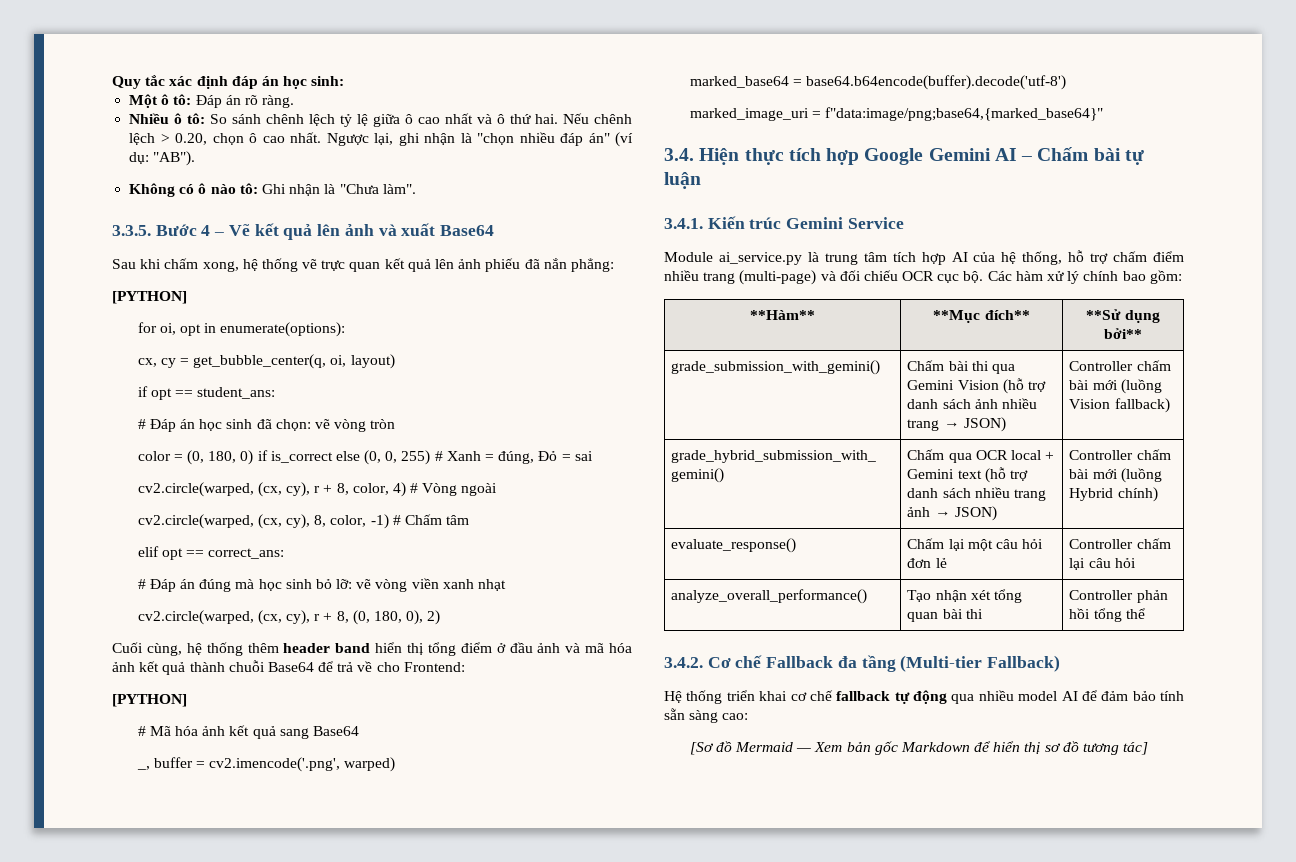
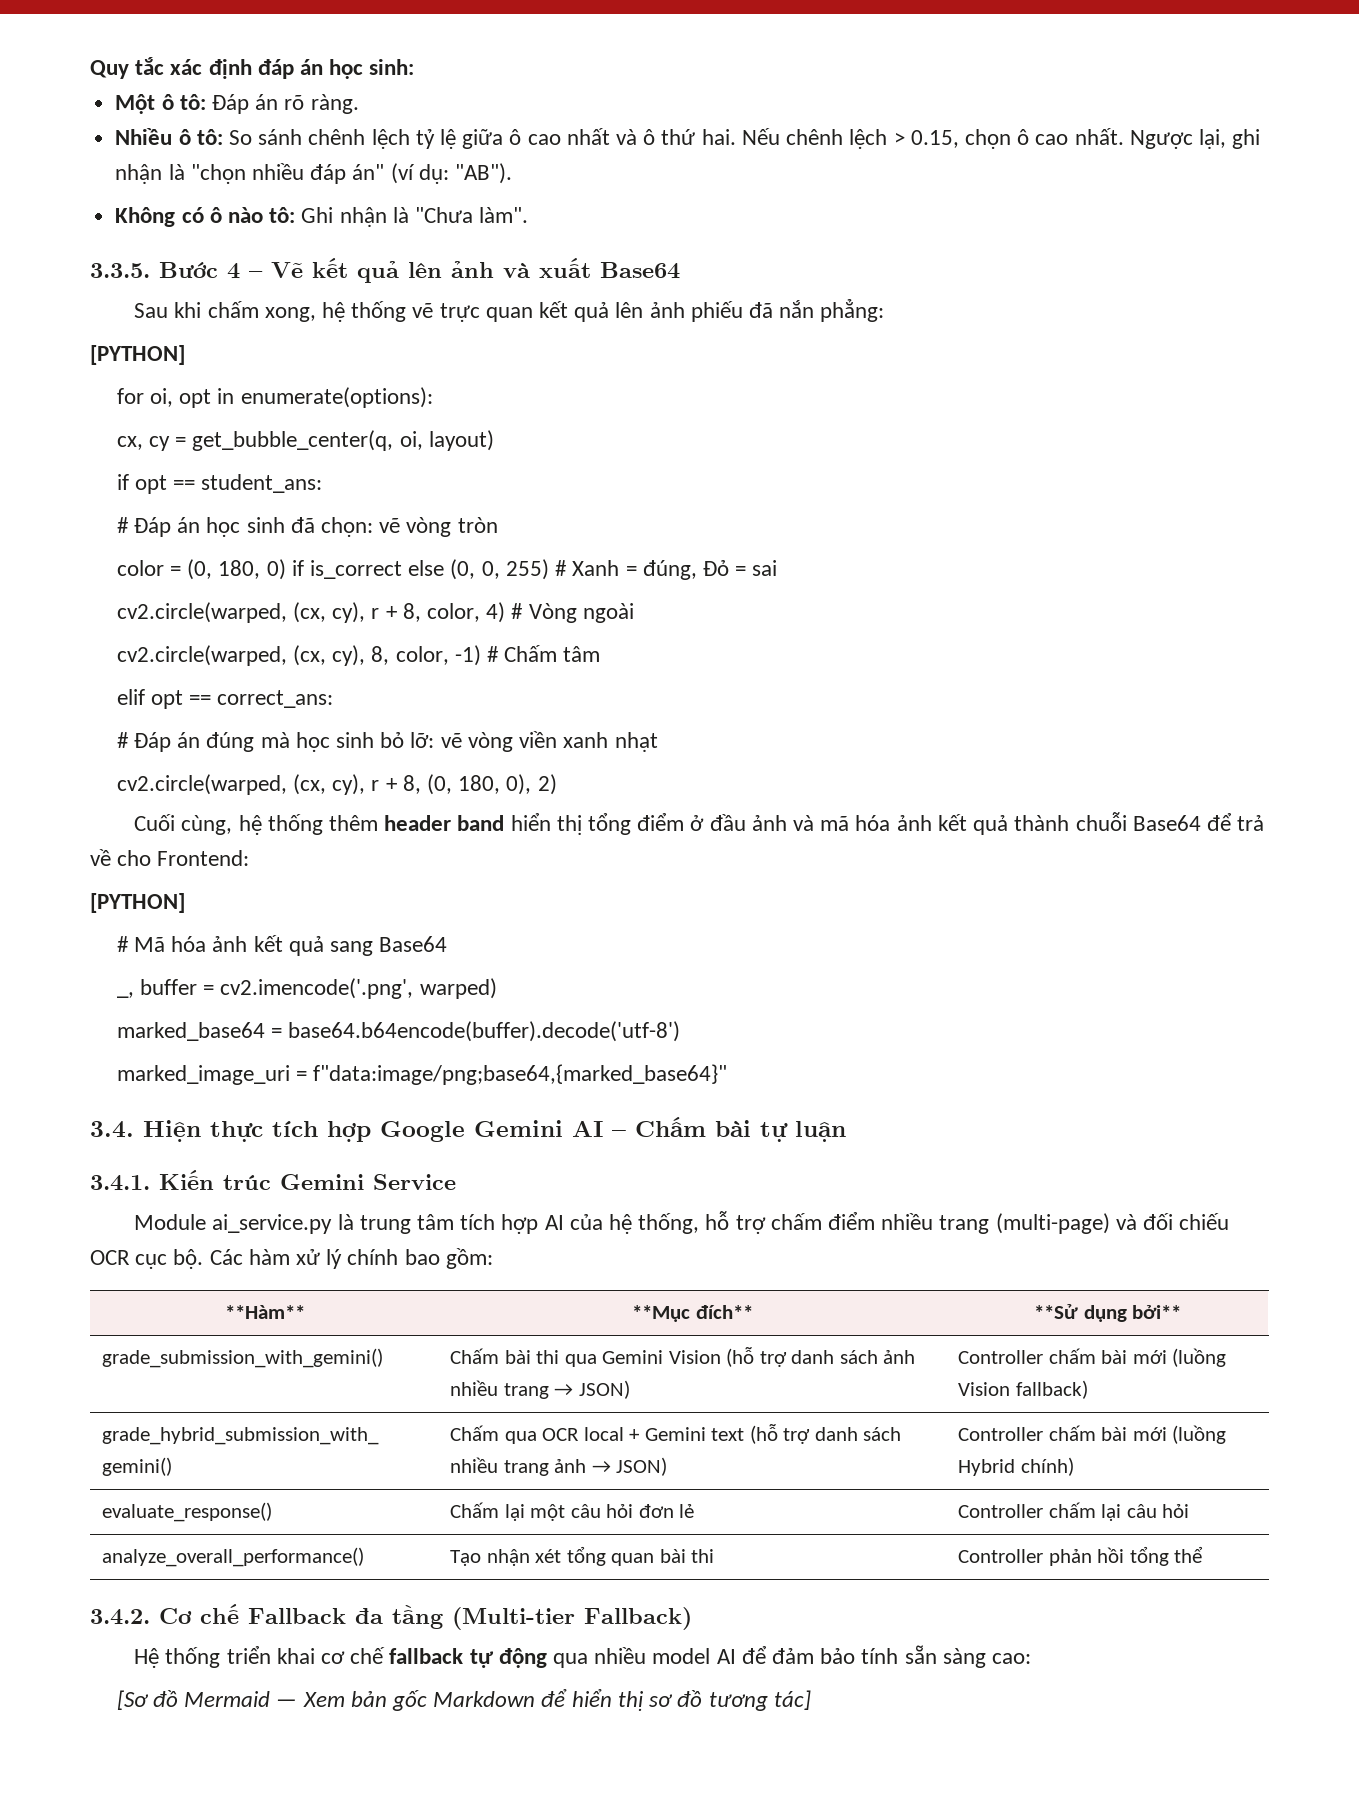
[175,133,208,145] 0.20, -> [910,130,959,148] 0.15,

